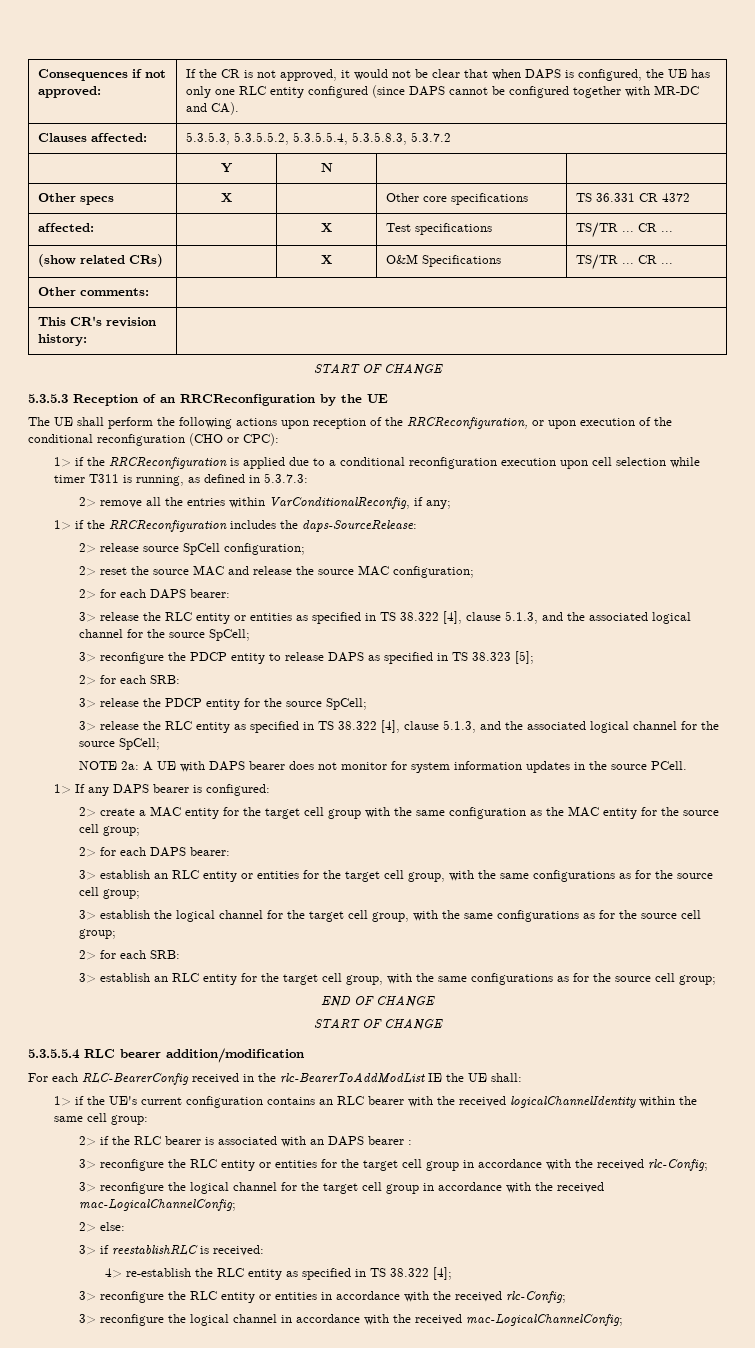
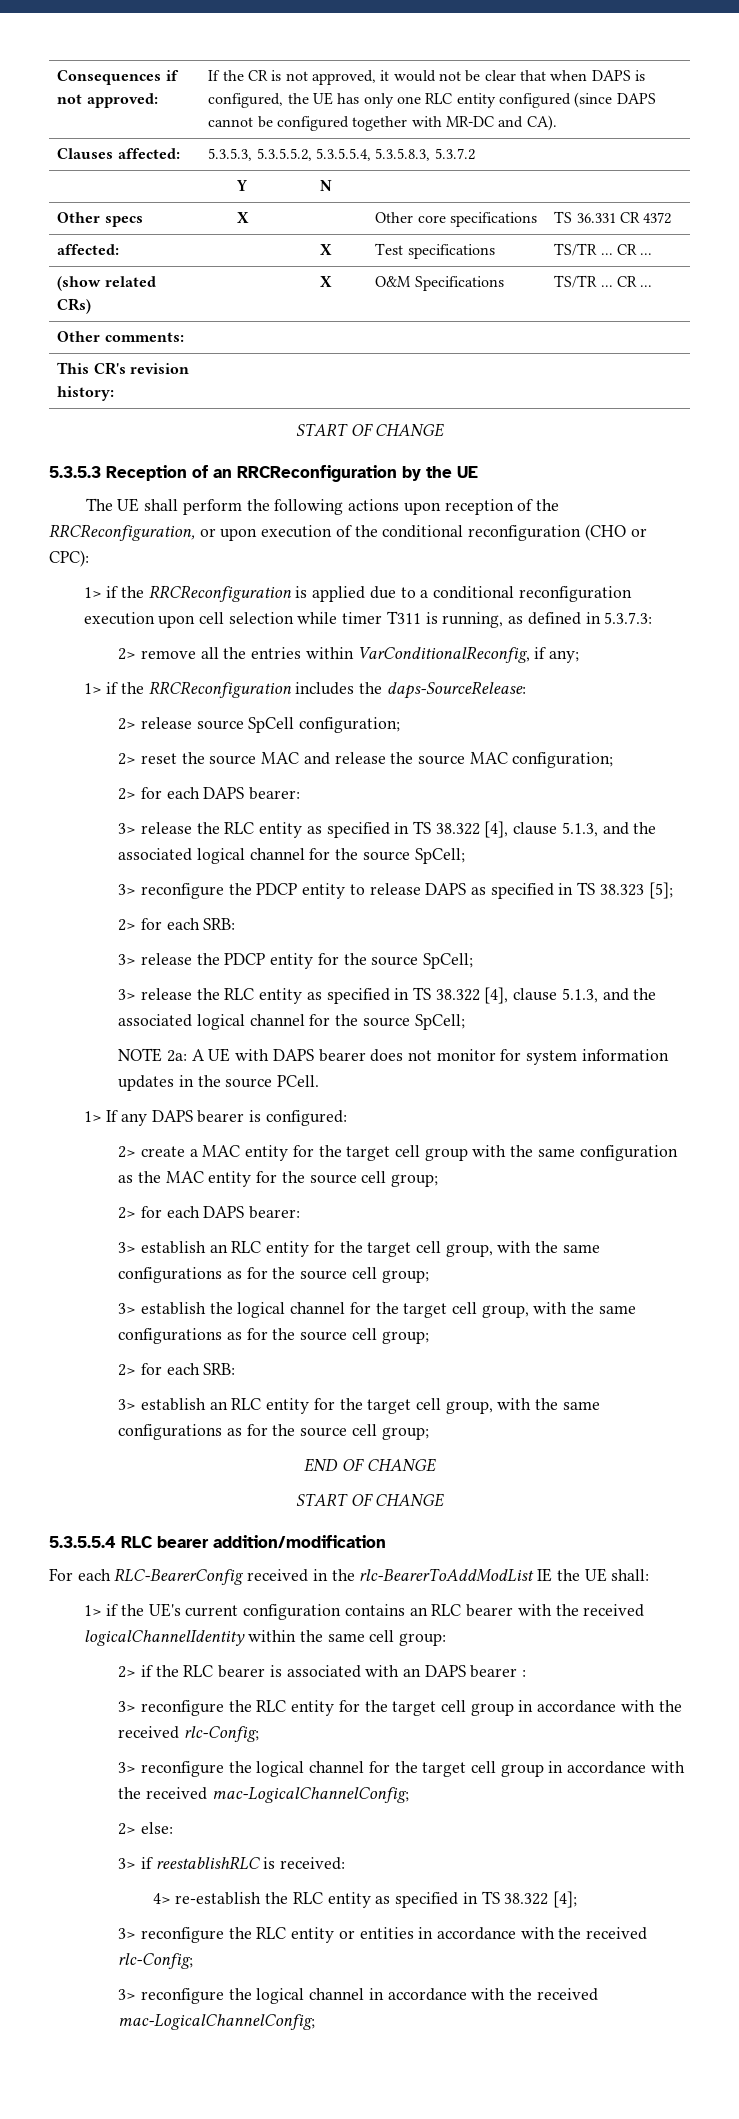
[234,613,293,621] or entities -> (303, 830) none
[241,871,300,879] or entities -> (310, 1249) none
[259,1160,318,1168] or entities -> (335, 1708) none

